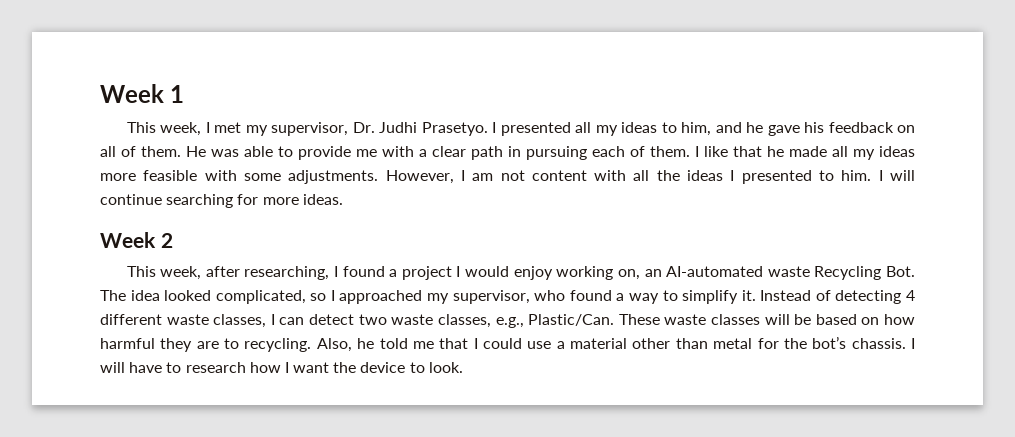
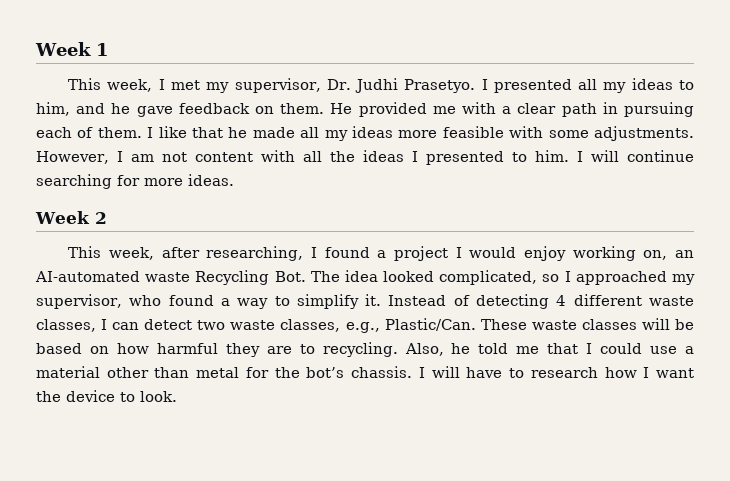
[804,122,825,133] his -> (173, 111) none
[100,146,351,160] all of them. He was able to provide -> [280,102,427,117] them. He provided

